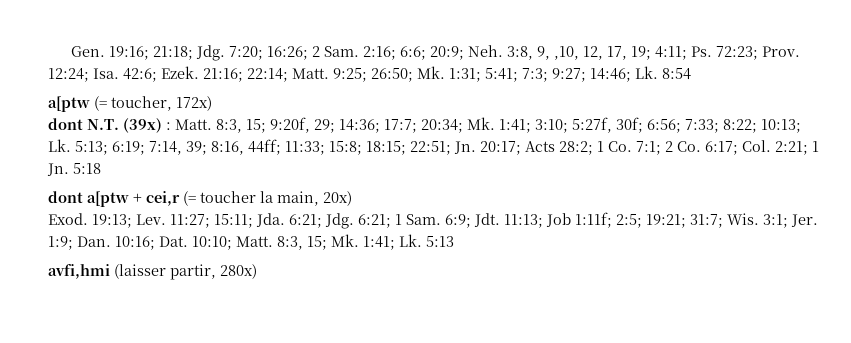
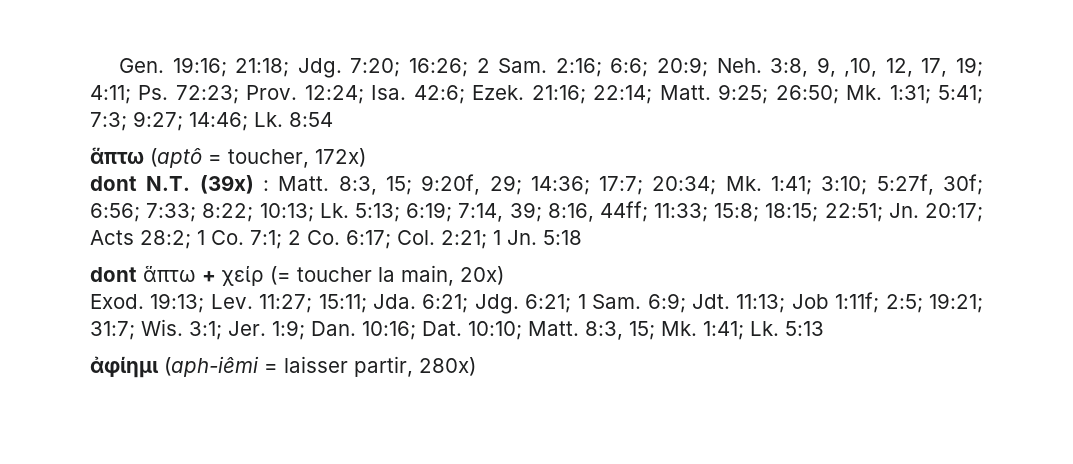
[48,96,107,112] a[ptw (= -> [90,147,222,168] ἅπτω (aptô =
[87,191,180,207] a[ptw + cei,r -> [143,265,264,286] ἅπτω + χείρ
[48,264,166,279] avfi,hmi (laisser -> [90,356,348,378] ἀφίημι (aph-iêmi = laisser

